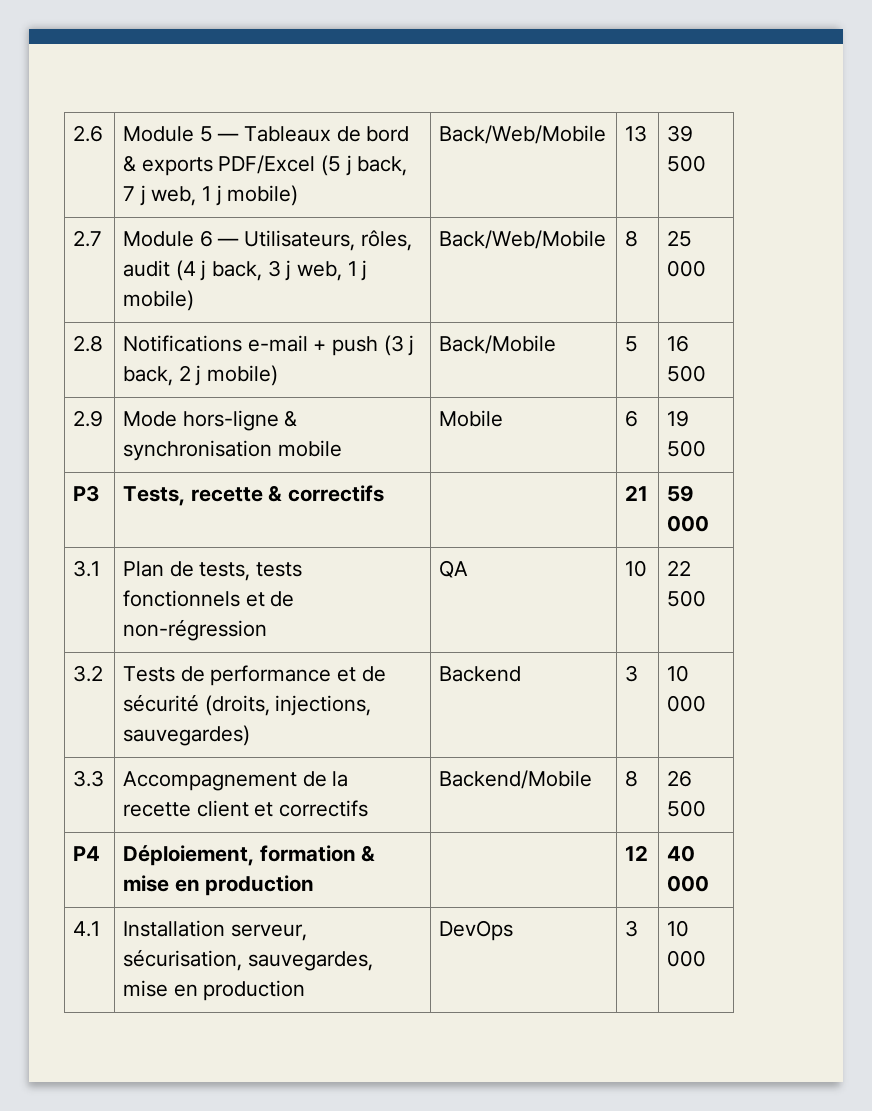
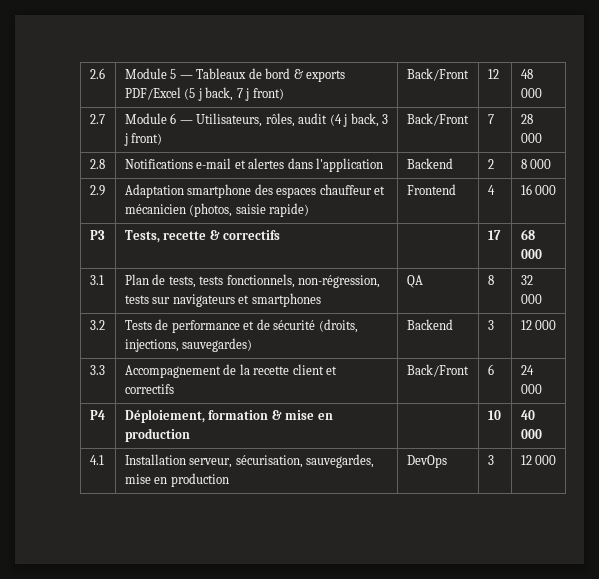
[151,185,299,206] [439,125,607,144] [625,125,648,142] [667,125,694,142] [667,155,707,172] web, 1 j mobile) | Back/Web/Mobile | 13 | 39 500 -> [252,88,284,100] [406,68,469,81] [487,69,499,79] [520,69,533,79] [520,88,542,98] front) | Back/Front | 12 | 48 000
[297,260,368,281] [123,290,195,311] [439,230,607,249] [625,230,639,247] [667,230,693,247] [667,260,707,277] [73,335,104,352] [123,335,415,356] [123,365,279,386] [439,335,557,354] [625,336,639,352] [667,335,690,352] [667,365,707,382] [73,410,104,427] [123,410,298,431] [123,440,342,461] [439,410,504,427] [625,410,639,427] [667,410,690,427] [667,440,707,457] web, 1 j mobile) | Back/Web/Mobile | 8 | 25 000 // 2.8 | Notifications e-mail + push (3 j back, 2 j mobile) | Back/Mobile | 5 | 16 500 // 2.9 | Mode hors-ligne & synchronisation mobile | Mobile | 6 | 19 500 -> [131,133,163,145] [406,113,469,126] [487,114,494,124] [520,114,533,124] [520,133,542,143] [89,159,105,169] [124,158,384,172] [406,158,453,169] [487,159,494,169] [520,159,552,169] [89,185,105,196] [124,184,386,198] [124,203,310,217] [406,184,456,195] [487,185,495,195] [520,184,557,195] front) | Back/Front | 7 | 28 000 // 2.8 | Notifications e-mail et alertes dans l'application | Backend | 2 | 8 000 // 2.9 | Adaptation smartphone des espaces chauffeur et mécanicien (photos, saisie rapide) | Frontend | 4 | 16 000
[625,485,649,501] [667,485,695,502] 21 | 59 -> [487,230,501,240] [520,229,535,240] 17 | 68
[123,590,295,607] [123,619,268,641] [439,560,469,578] [625,560,648,577] [667,560,692,576] [667,590,707,607] fonctionnels et de non-régression | QA | 10 | 22 500 -> [226,274,381,288] [124,293,321,307] [406,275,423,288] [487,275,494,285] [520,275,533,285] [520,294,542,304] fonctionnels, non-régression, tests sur navigateurs et smartphones | QA | 8 | 32 000
[667,665,690,682] 10 -> [520,320,532,330] 12
[439,770,593,789] [625,770,639,787] [667,770,693,787] [667,800,707,817] Backend/Mobile | 8 | 26 500 -> [406,364,469,377] [487,364,494,375] [520,365,534,375] [520,384,542,394] Back/Front | 6 | 24 000
[625,845,649,861] 12 -> [487,410,501,420] 10
[667,920,690,937] 10 -> [520,455,532,465] 12

